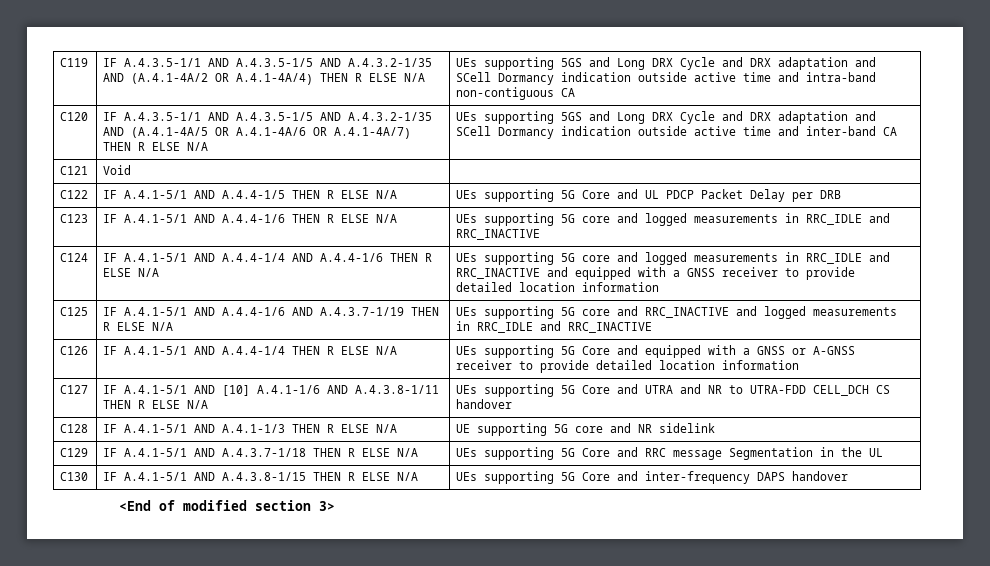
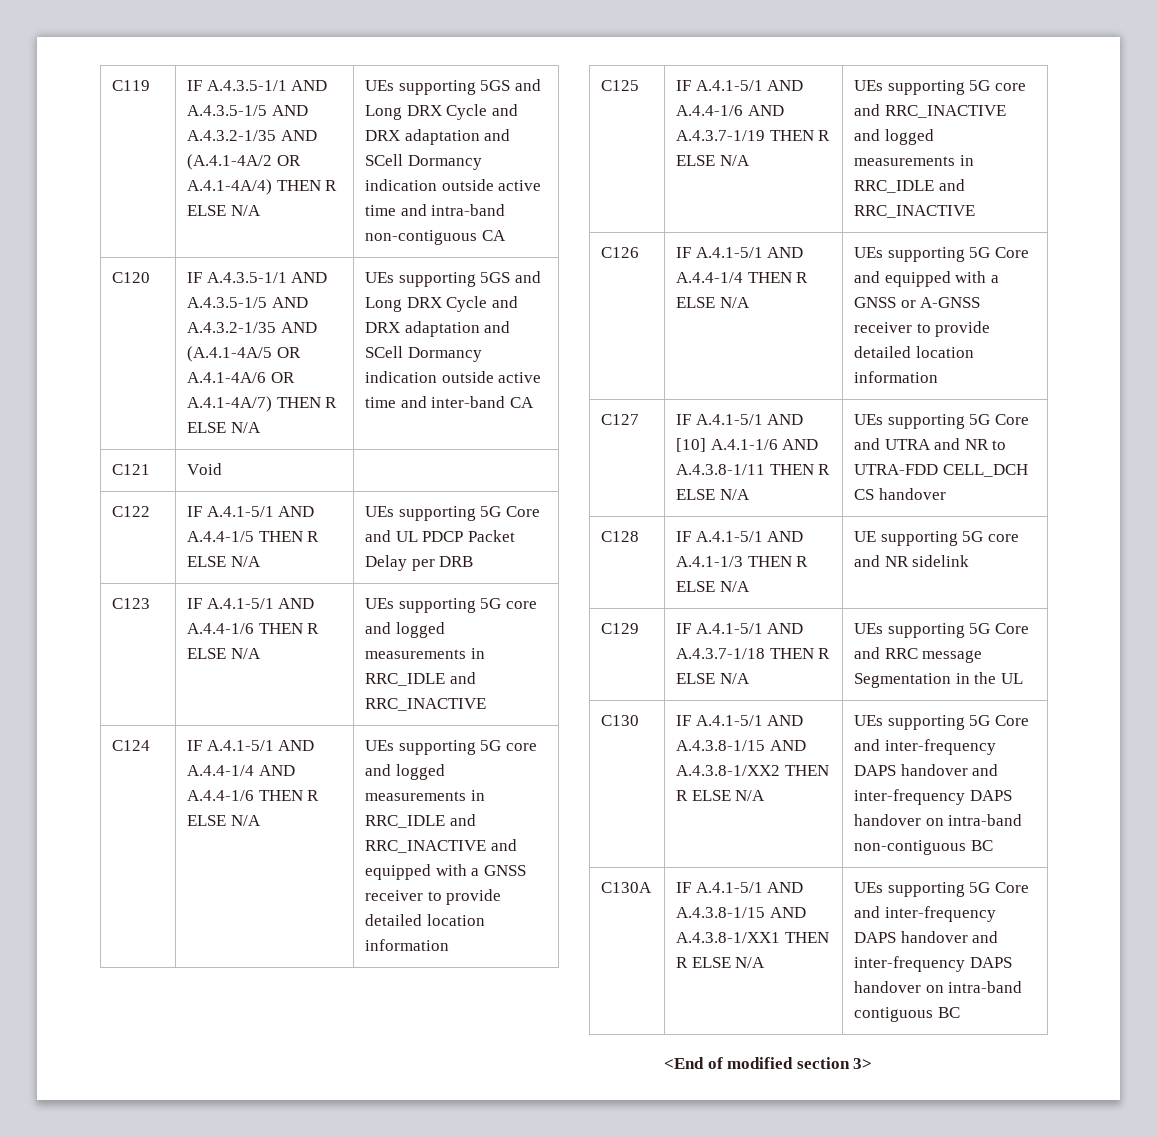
(307, 476) none -> [769,740,806,751] [676,765,781,776] AND A.4.3.8-1/XX2
(849, 476) none -> [972,764,999,776] [854,789,1012,805] [854,814,1023,826] [854,840,993,855] [601,882,653,893] [676,882,804,893] [676,907,806,918] [676,932,829,943] [676,957,766,968] [854,882,1029,897] [854,906,996,922] [854,931,999,943] [854,956,1012,972] [854,981,1023,993] [854,1007,960,1022] and inter-frequency DAPS handover on intra-band non-contiguous BC // C130A | IF A.4.1-5/1 AND A.4.3.8-1/15 AND A.4.3.8-1/XX1 THEN R ELSE N/A | UEs supporting 5G Core and inter-frequency DAPS handover and inter-frequency DAPS handover on intra-band contiguous BC

